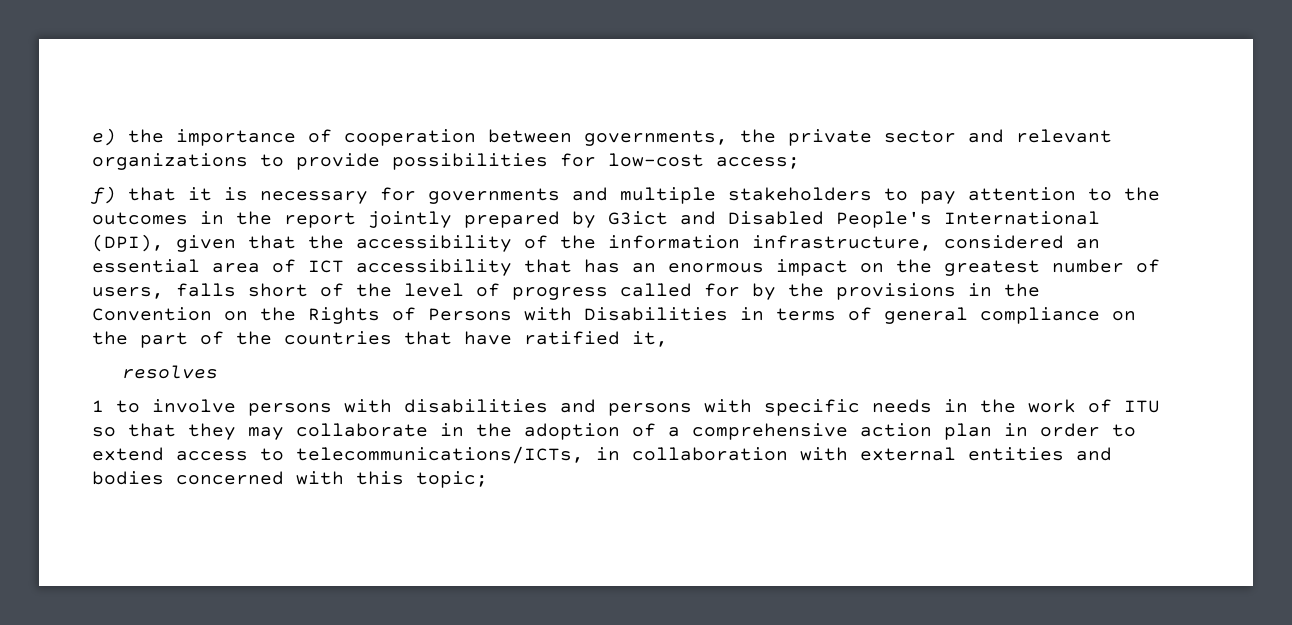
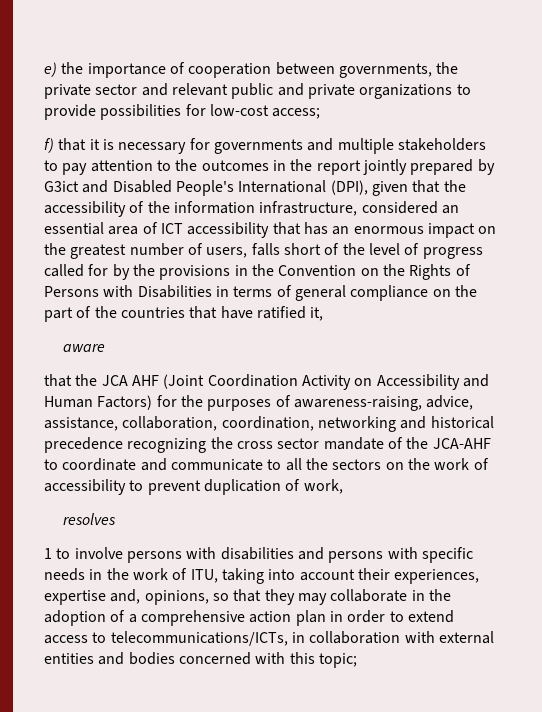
(1112, 136) none -> [231,83,355,99] public and private
(668, 339) none -> [62,344,105,352] [44,374,489,390] [44,395,474,411] [44,416,494,432] [44,437,491,453] [44,458,489,471] [44,479,343,495] // aware // that the JCA AHF (Joint Coordination Activity on Accessibility and Human Factors) for the purposes of awareness-raising, advice, assistance, collaboration, coordination, networking and historical precedence recognizing the cross sector mandate of the JCA-AHF to coordinate and communicate to all the sectors on the work of accessibility to prevent duplication of work,
[1124,400,1160,413] ITU -> [190,568,480,584] [44,589,209,605] ITU, taking into account their experiences, expertise and, opinions,

